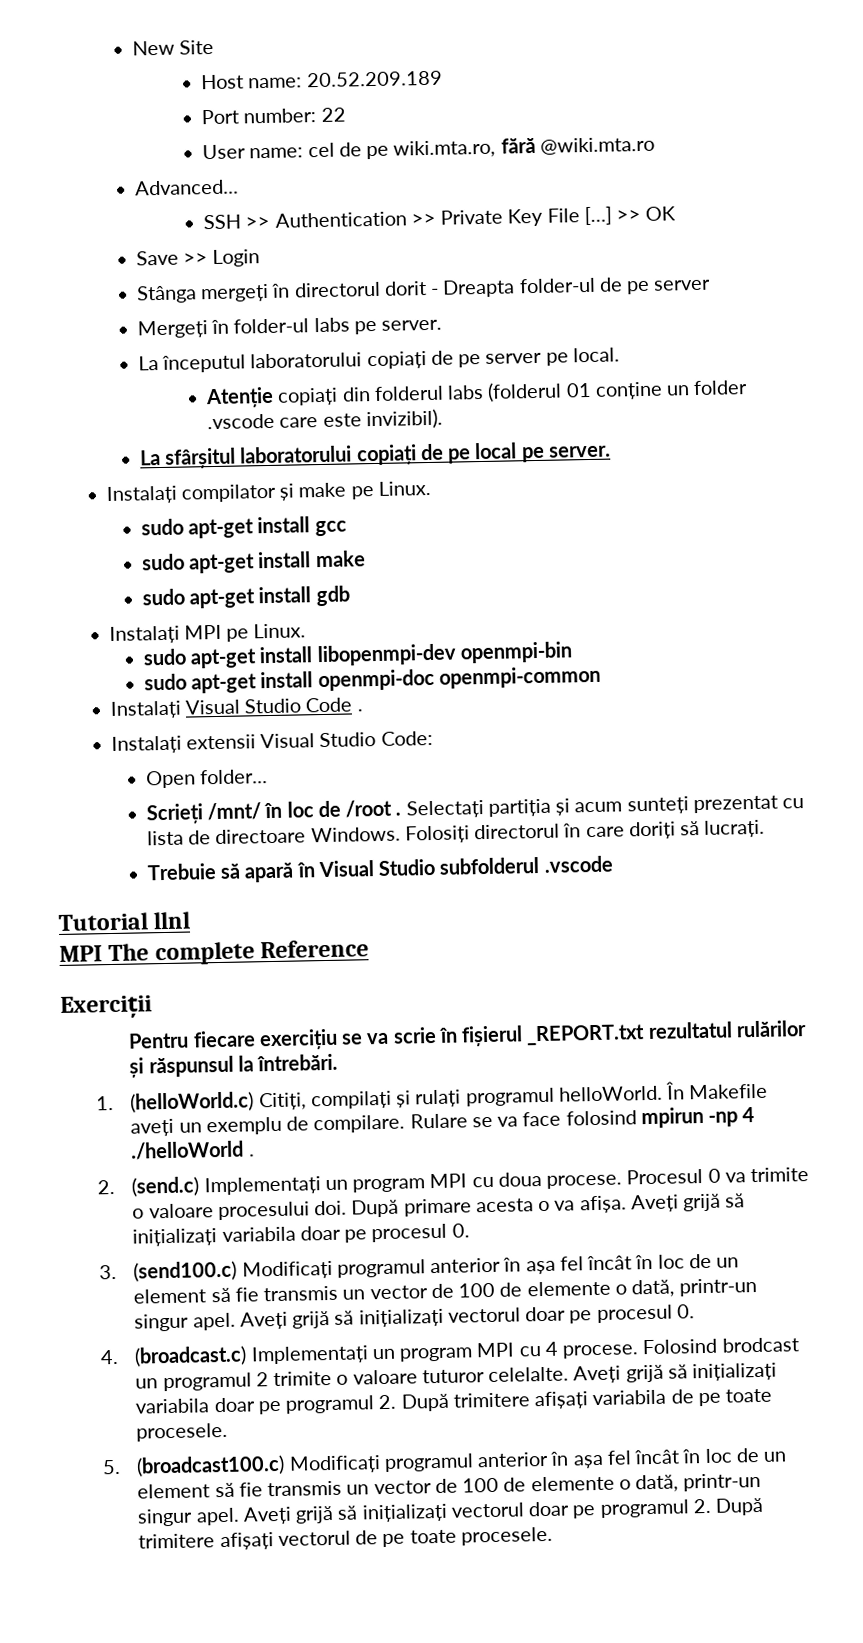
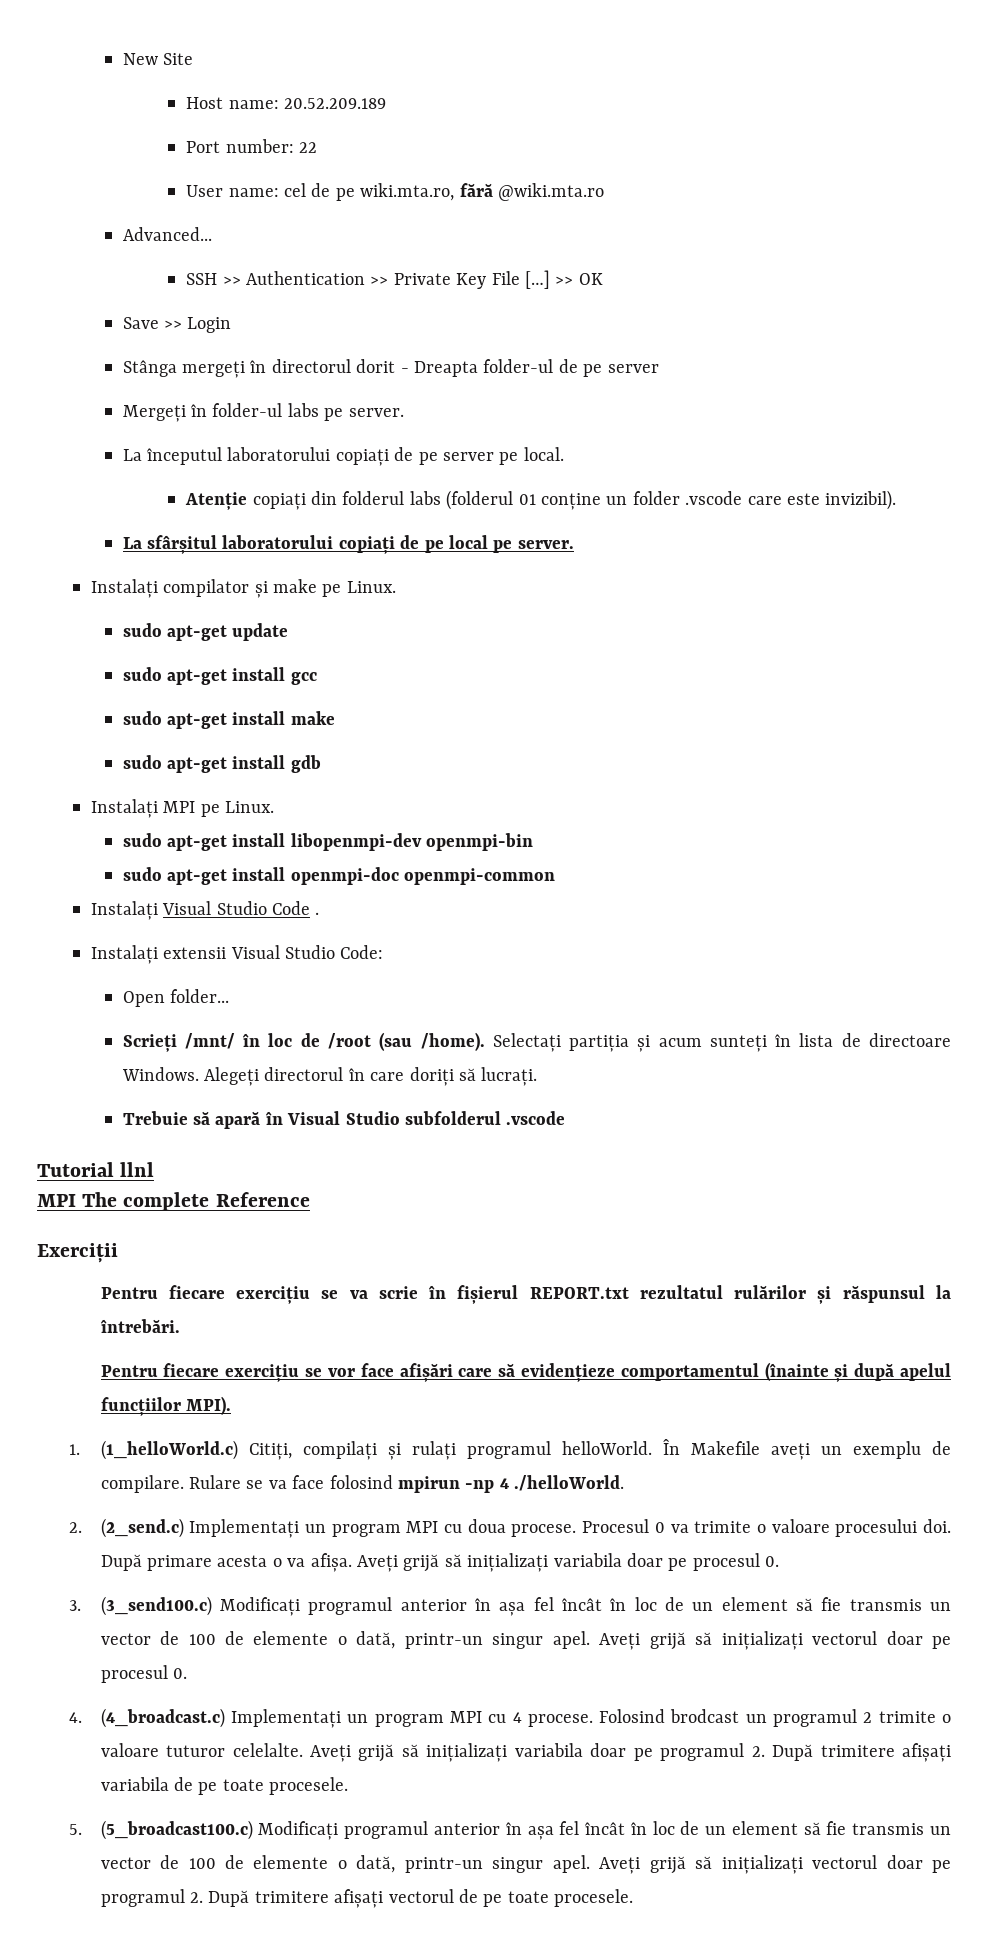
(431, 488) none -> [122,623,289,641] // sudo apt-get update
[395,812,402,816] . -> [379,1032,485,1051] (sau /home).
[692,795,805,814] prezentat cu -> [775,1034,792,1047] în
[404,825,470,844] Folosiți -> [204,1067,260,1086] Alegeți
[526,1024,646,1046] _REPORT.txt -> [529,1287,629,1299] REPORT.txt
(339, 1062) none -> [100,1362,952,1382] [100,1396,232,1416] // Pentru fiecare exercițiu se vor face afișări care să evidențieze comportamentul (înainte și după apelul funcțiilor MPI).
[130,1091,255,1113] (helloWorld.c) -> [100,1440,238,1460] (1_helloWorld.c)
[130,1140,255,1160] [97,1176,200,1197] ./helloWorld . // 2. (send.c) -> [514,1475,625,1491] [68,1518,184,1538] ./helloWorld. // 2. (2_send.c)
[133,1260,238,1282] (send100.c) -> [100,1596,212,1616] (3_send100.c)
[134,1345,248,1367] (broadcast.c) -> [100,1708,225,1728] (4_broadcast.c)
[136,1454,286,1477] (broadcast100.c) -> [100,1820,253,1840] (5_broadcast100.c)

